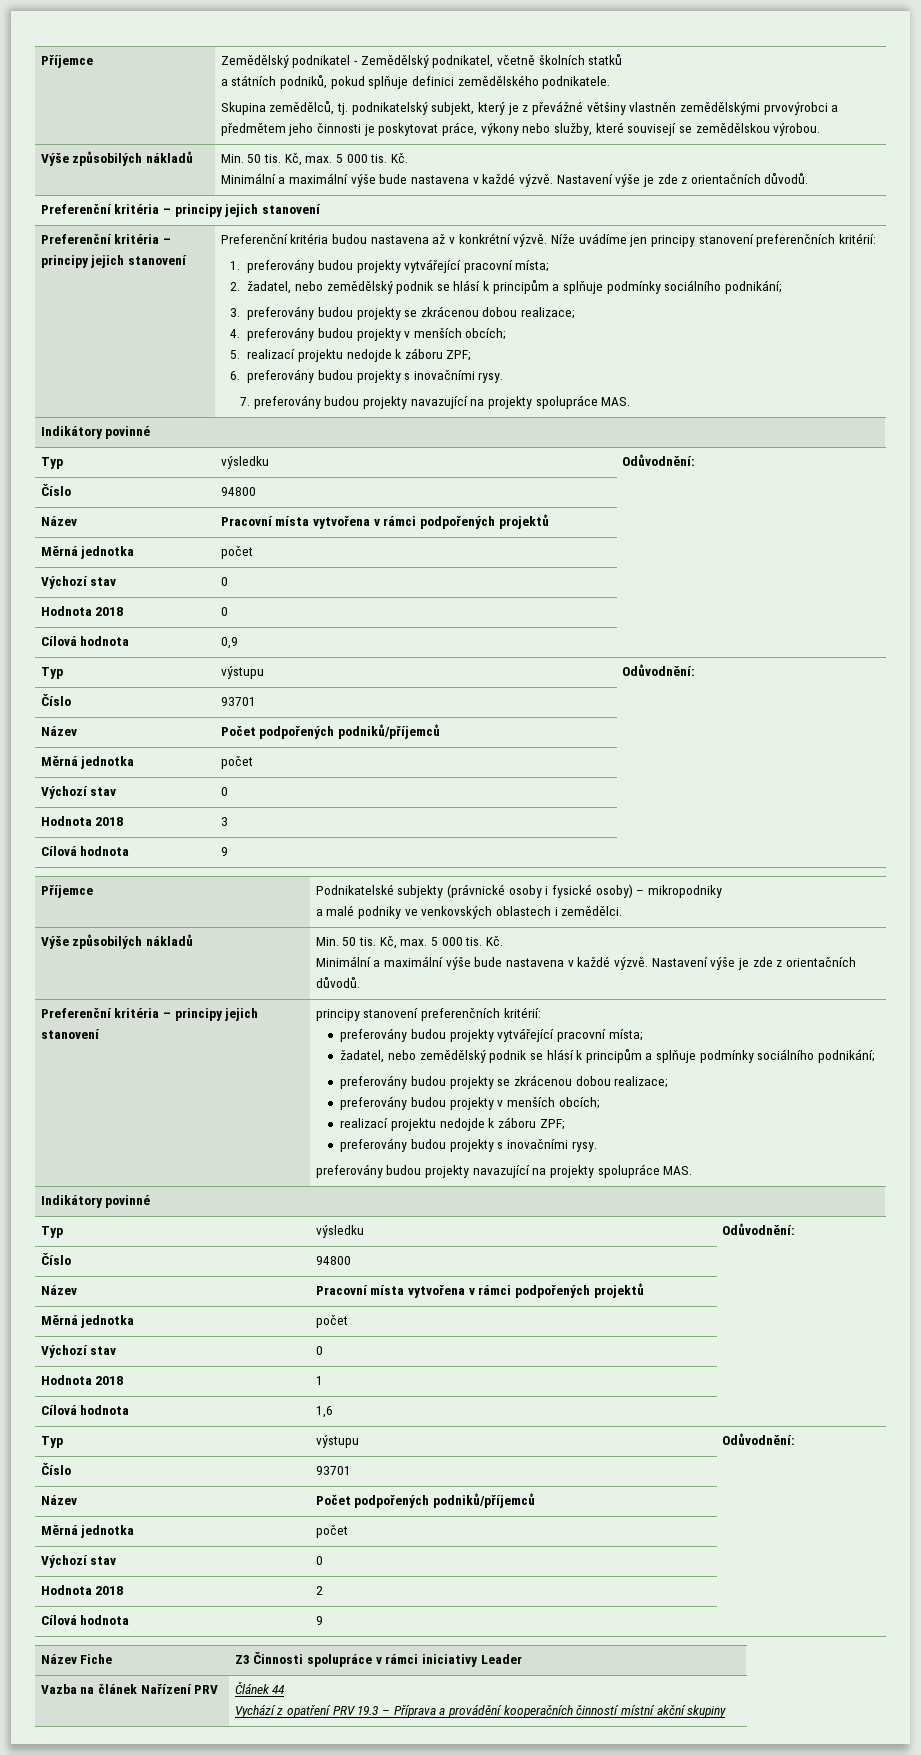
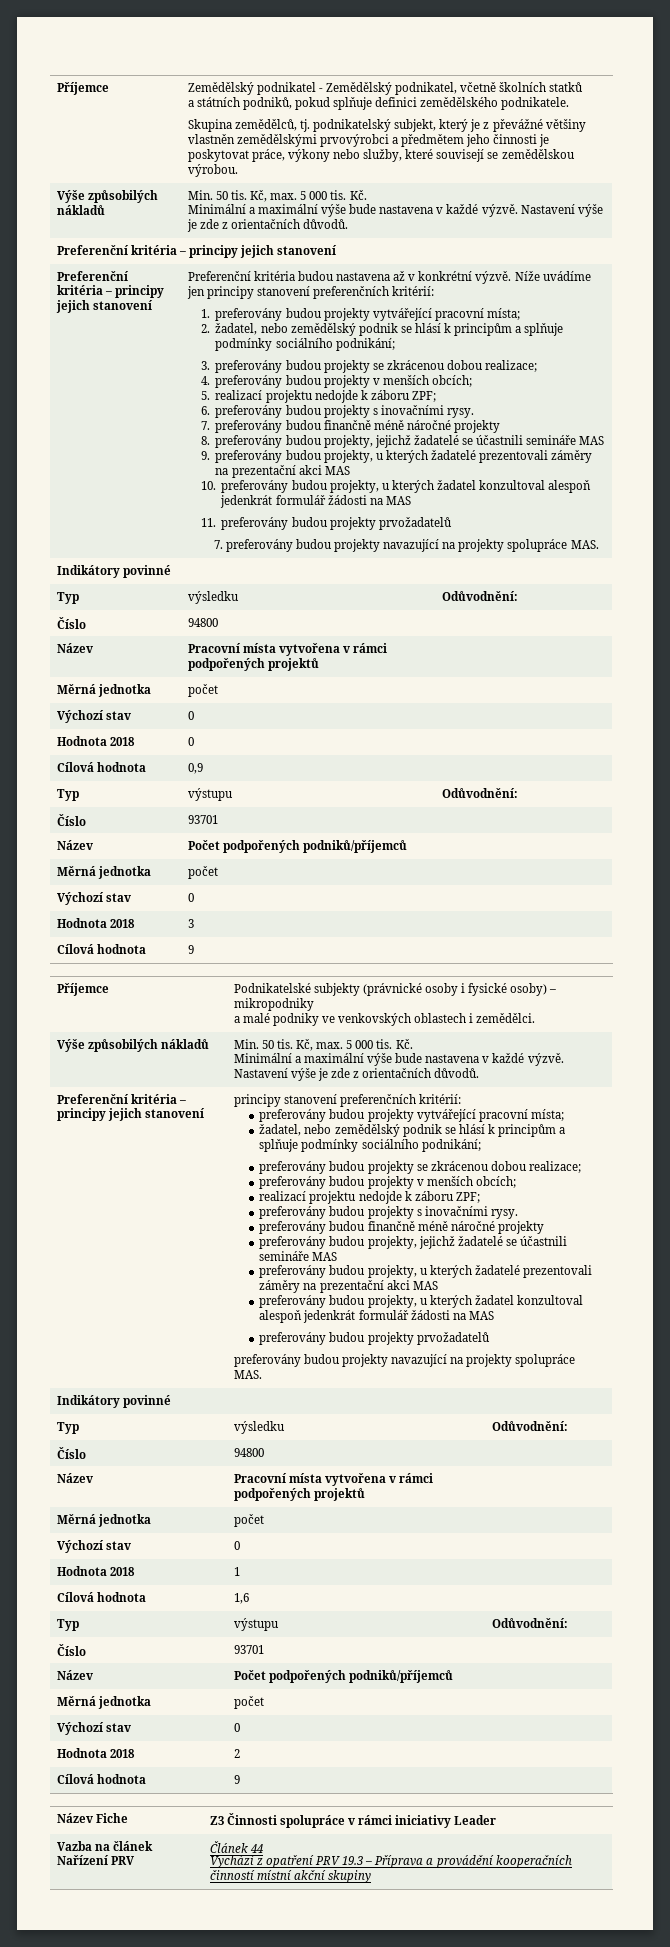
(504, 377) none -> [200,420,500,433] [200,435,605,448] [200,450,593,463] [215,465,350,478] [200,480,592,493] [220,495,411,508] [200,517,452,530] // 7. preferovány budou finančně méně náročné projekty // 8. preferovány budou projekty, jejichž žadatelé se účastnili semináře MAS // 9. preferovány budou projekty, u kterých žadatelé prezentovali záměry na prezentační akci MAS // 10. preferovány budou projekty, u kterých žadatel konzultoval alespoň jedenkrát formulář žádosti na MAS // 11. preferovány budou projekty prvožadatelů
(597, 1146) none -> [259,1221,544,1234] [259,1236,567,1249] [259,1251,338,1261] [259,1265,592,1278] [259,1280,438,1293] [259,1295,583,1308] [259,1310,494,1323] [259,1332,490,1345] // preferovány budou finančně méně náročné projekty // preferovány budou projekty, jejichž žadatelé se účastnili semináře MAS // preferovány budou projekty, u kterých žadatelé prezentovali záměry na prezentační akci MAS // preferovány budou projekty, u kterých žadatel konzultoval alespoň jedenkrát formulář žádosti na MAS // preferovány budou projekty prvožadatelů

